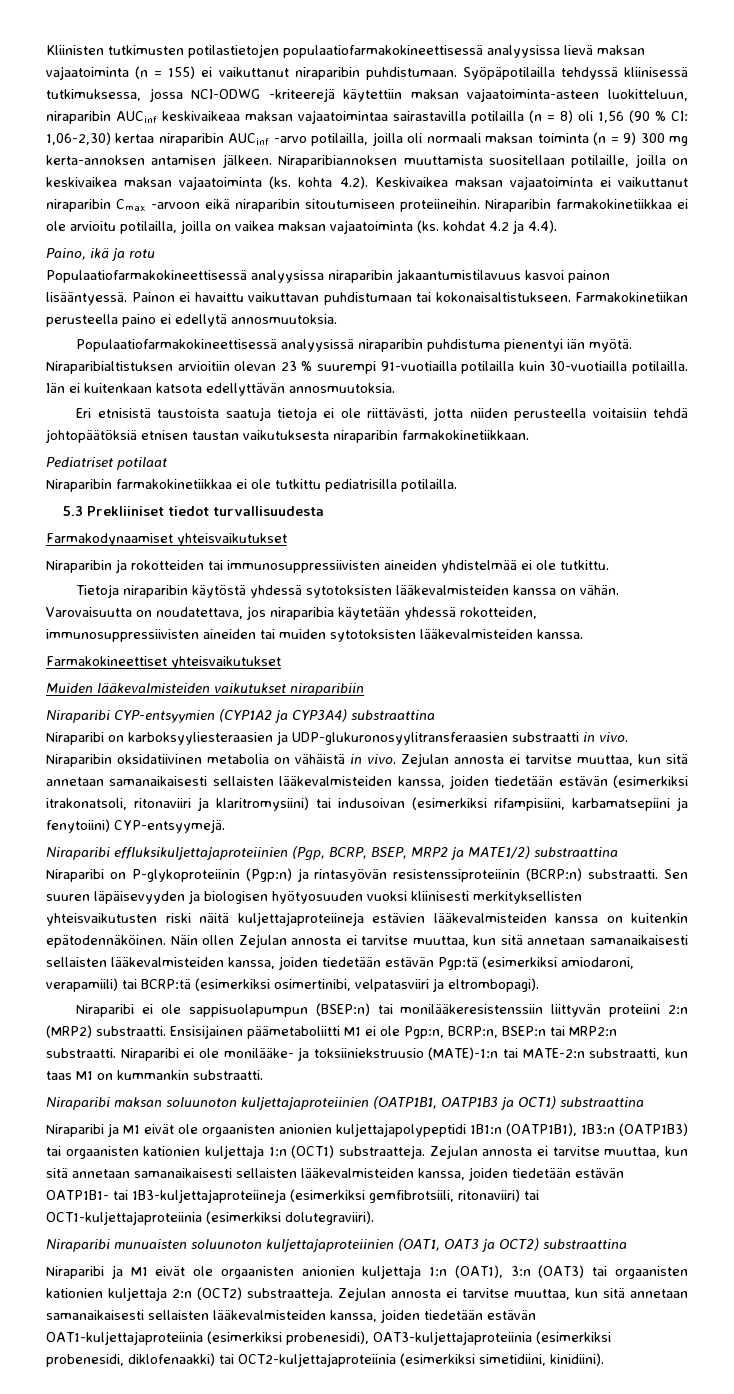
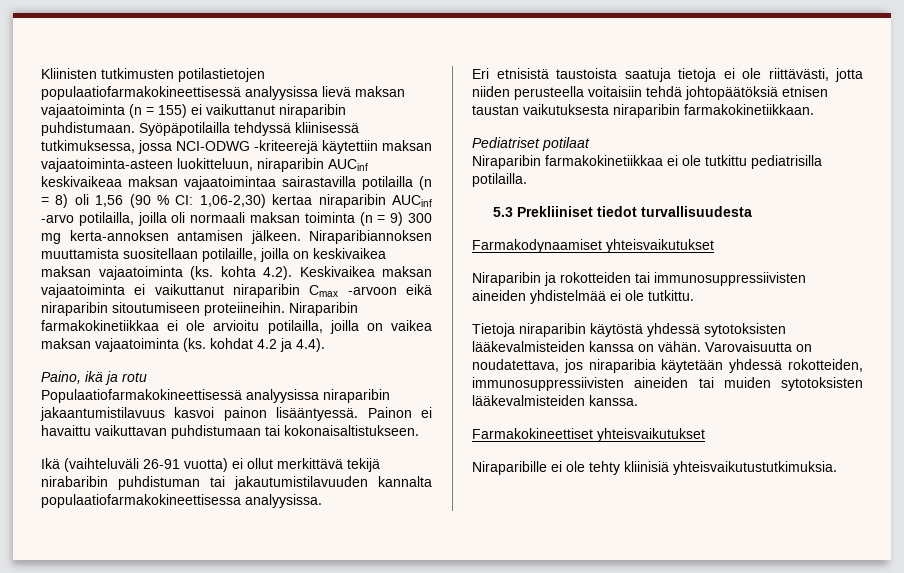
[575,292,688,302] [46,314,337,327] [76,338,633,352] [46,361,689,374] [46,383,395,396] Farmakokinetiikan perusteella paino ei edellytä annosmuutoksia. // Populaatiofarmakokineettisessä analyysissä niraparibin puhdistuma pienentyi iän myötä. Niraparibialtistuksen arvioitiin olevan 23 % suurempi 91-vuotiailla potilailla kuin 30-vuotiailla potilailla. Iän ei kuitenkaan katsota edellyttävän annosmuutoksia. -> [41,458,380,472] [41,476,432,490] [41,494,322,508] // Ikä (vaihteluväli 26-91 vuotta) ei ollut merkittävä tekijä nirabaribin puhdistuman tai jakautumistilavuuden kannalta populaatiofarmakokineettisessa analyysissa.
[46,682,364,696] [46,709,435,723] [46,731,628,745] [46,753,688,767] [46,775,688,789] [46,797,688,811] [46,819,225,833] [46,846,618,861] [46,868,689,882] [46,890,582,904] [46,912,688,926] [46,934,688,948] [46,956,634,970] [46,978,539,992] [76,1003,688,1017] [46,1025,617,1039] [46,1047,688,1061] [46,1070,263,1080] [46,1096,644,1110] [46,1123,688,1137] [46,1145,688,1159] [46,1167,624,1181] [46,1189,539,1203] [46,1211,374,1225] [46,1238,627,1252] [46,1265,688,1279] [46,1287,688,1301] [46,1309,536,1323] [46,1331,611,1345] [46,1353,604,1367] Muiden lääkevalmisteiden vaikutukset niraparibiin // Niraparibi CYP-entsyymien (CYP1A2 ja CYP3A4) substraattina // Niraparibi on karboksyyliesteraasien ja UDP-glukuronosyylitransferaasien substraatti in vivo. Niraparibin oksidatiivinen metabolia on vähäistä in vivo. Zejulan annosta ei tarvitse muuttaa, kun sitä annetaan samanaikaisesti sellaisten lääkevalmisteiden kanssa, joiden tiedetään estävän (esimerkiksi itrakonatsoli, ritonaviiri ja klaritromysiini) tai indusoivan (esimerkiksi rifampisiini, karbamatsepiini ja fenytoiini) CYP-entsyymejä. // Niraparibi effluksikuljettajaproteiinien (Pgp, BCRP, BSEP, MRP2 ja MATE1/2) substraattina // Niraparibi on P-glykoproteiinin (Pgp:n) ja rintasyövän resistenssiproteiinin (BCRP:n) substraatti. Sen suuren läpäisevyyden ja biologisen hyötyosuuden vuoksi kliinisesti merkityksellisten yhteisvaikutusten riski näitä kuljettajaproteiineja estävien lääkevalmisteiden kanssa on kuitenkin epätodennäköinen. Näin ollen Zejulan annosta ei tarvitse muuttaa, kun sitä annetaan samanaikaisesti sellaisten lääkevalmisteiden kanssa, joiden tiedetään estävän Pgp:tä (esimerkiksi amiodaroni, verapamiili) tai BCRP:tä (esimerkiksi osimertinibi, velpatasviiri ja eltrombopagi). // Niraparibi ei ole sappisuolapumpun (BSEP:n) tai monilääkeresistenssiin liittyvän proteiini 2:n (MRP2) substraatti. Ensisijainen päämetaboliitti M1 ei ole Pgp:n, BCRP:n, BSEP:n tai MRP2:n substraatti. Niraparibi ei ole monilääke- ja toksiiniekstruusio (MATE)-1:n tai MATE-2:n substraatti, kun taas M1 on kummankin substraatti. // Niraparibi maksan soluunoton kuljettajaproteiinien (OATP1B1, OATP1B3 ja OCT1) substraattina // Niraparibi ja M1 eivät ole orgaanisten anionien kuljettajapolypeptidi 1B1:n (OATP1B1), 1B3:n (OATP1B3) tai orgaanisten kationien kuljettaja 1:n (OCT1) substraatteja. Zejulan annosta ei tarvitse muuttaa, kun sitä annetaan samanaikaisesti sellaisten lääkevalmisteiden kanssa, joiden tiedetään estävän OATP1B1- tai 1B3-kuljettajaproteiineja (esimerkiksi gemfibrotsiili, ritonaviiri) tai OCT1-kuljettajaproteiinia (esimerkiksi dolutegraviiri). // Niraparibi munuaisten soluunoton kuljettajaproteiinien (OAT1, OAT3 ja OCT2) substraattina // Niraparibi ja M1 eivät ole orgaanisten anionien kuljettaja 1:n (OAT1), 3:n (OAT3) tai orgaanisten kationien kuljettaja 2:n (OCT2) substraatteja. Zejulan annosta ei tarvitse muuttaa, kun sitä annetaan samanaikaisesti sellaisten lääkevalmisteiden kanssa, joiden tiedetään estävän OAT1-kuljettajaproteiinia (esimerkiksi probenesidi), OAT3-kuljettajaproteiinia (esimerkiksi probenesidi, diklofenaakki) tai OCT2-kuljettajaproteiinia (esimerkiksi simetidiini, kinidiini). -> [472,461,837,475] Niraparibille ei ole tehty kliinisiä yhteisvaikutustutkimuksia.

